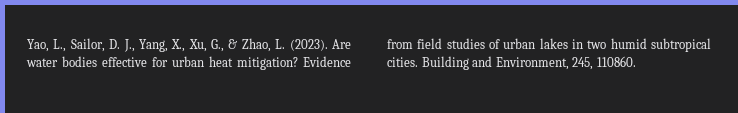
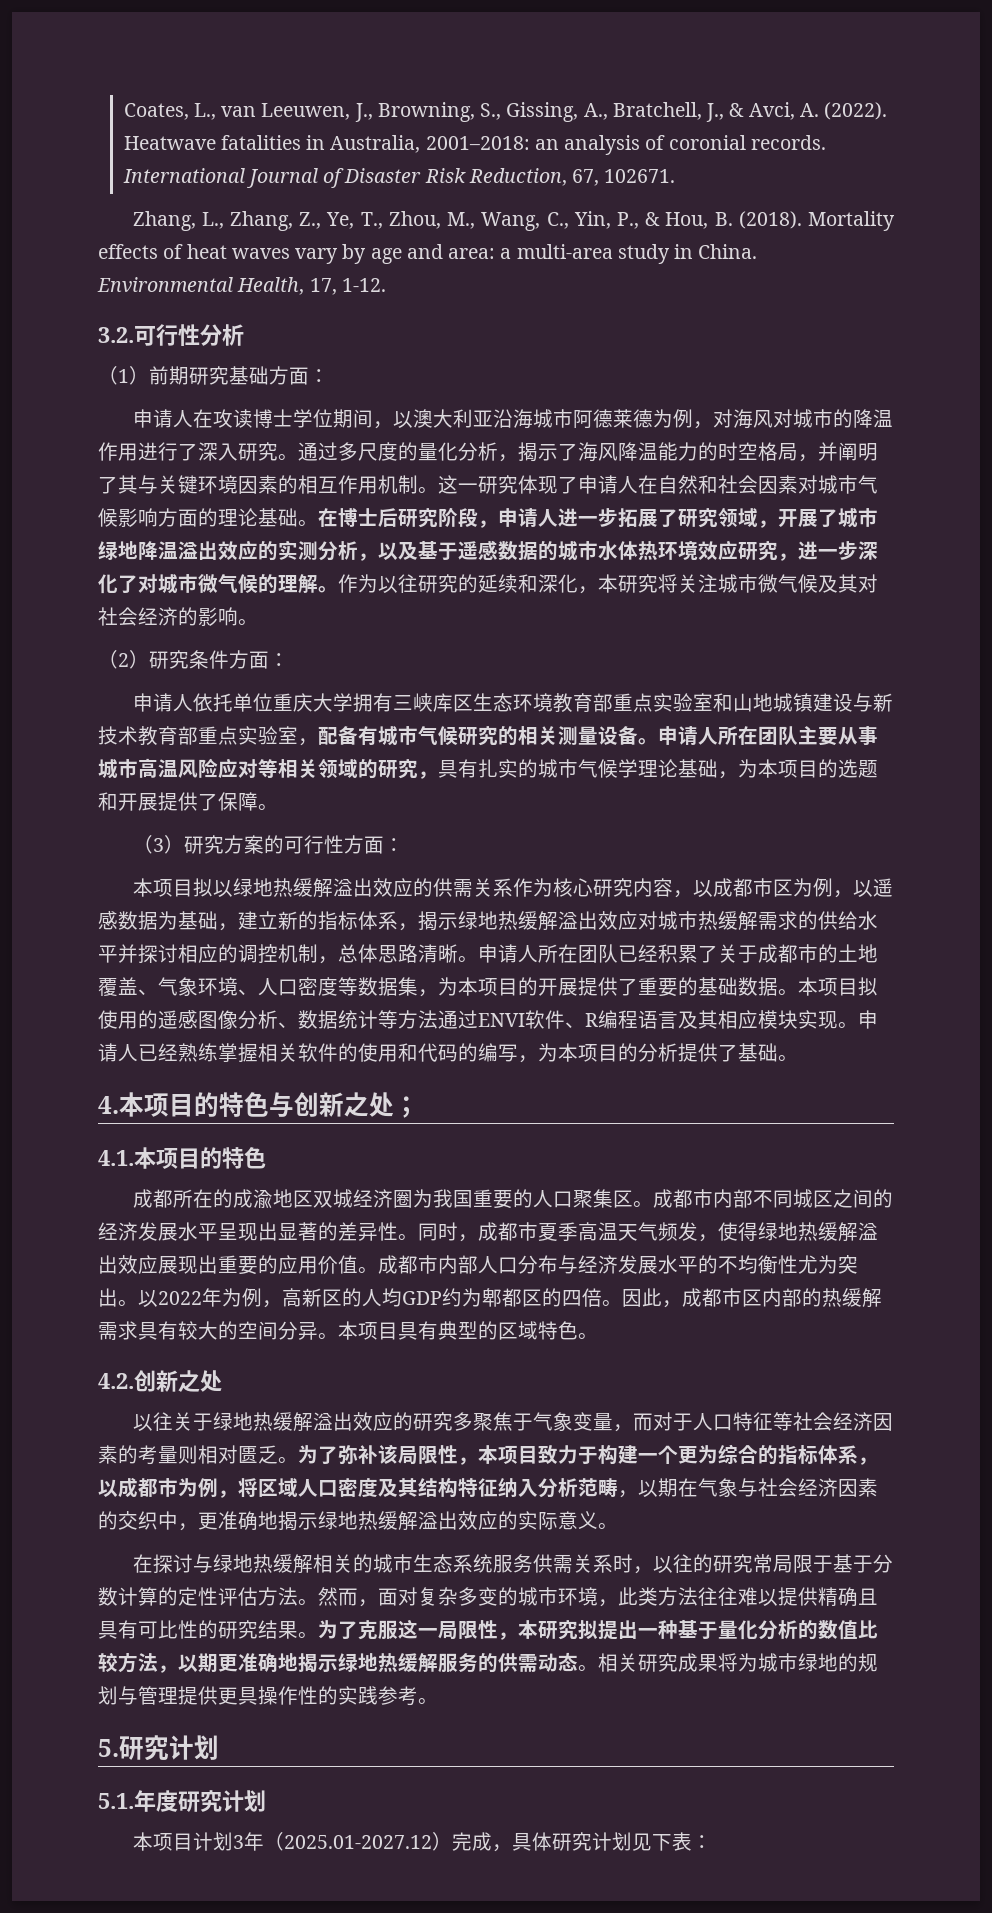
[27,38,351,52] [26,56,351,70] [387,38,711,52] [387,56,636,70] Yao, L., Sailor, D. J., Yang, X., Xu, G., & Zhao, L. (2023). Are water bodies effective for urban heat mitigation? Evidence from field studies of urban lakes in two humid subtropical cities. Building and Environment, 245, 110860. -> [123,102,888,122] [123,135,826,155] [122,168,676,188] [132,211,896,231] [98,244,758,264] [97,277,386,295] [98,324,244,346] [98,366,329,385] [132,409,893,429] [98,442,878,462] [98,475,878,494] [98,507,878,528] [98,540,878,561] [98,574,878,594] [98,607,258,626] [98,650,289,669] [132,693,893,713] [98,726,878,746] [98,758,878,779] [98,792,278,811] [132,835,404,854] [132,878,893,898] [98,911,878,931] [98,944,878,964] [98,977,878,997] [98,1010,878,1029] [98,1043,798,1063] [98,1092,419,1118] [98,1147,266,1169] [132,1189,893,1209] [98,1222,878,1242] [98,1255,858,1275] [98,1288,882,1308] [98,1321,598,1340] [98,1370,222,1392] [132,1412,893,1432] [98,1444,878,1465] [98,1477,878,1498] [98,1511,618,1531] [132,1554,893,1574] [98,1587,878,1607] [98,1619,878,1640] [98,1652,878,1673] [98,1686,438,1706] [98,1735,219,1761] [98,1790,266,1812] [132,1832,712,1852] Coates, L., van Leeuwen, J., Browning, S., Gissing, A., Bratchell, J., & Avci, A. (2022). Heatwave fatalities in Australia, 2001–2018: an analysis of coronial records. International Journal of Disaster Risk Reduction, 67, 102671. // Zhang, L., Zhang, Z., Ye, T., Zhou, M., Wang, C., Yin, P., & Hou, B. (2018). Mortality effects of heat waves vary by age and area: a multi-area study in China. Environmental Health, 17, 1-12. // 3.2.可行性分析 // （1）前期研究基础方面： // 申请人在攻读博士学位期间，以澳大利亚沿海城市阿德莱德为例，对海风对城市的降温作用进行了深入研究。通过多尺度的量化分析，揭示了海风降温能力的时空格局，并阐明了其与关键环境因素的相互作用机制。这一研究体现了申请人在自然和社会因素对城市气候影响方面的理论基础。在博士后研究阶段，申请人进一步拓展了研究领域，开展了城市绿地降温溢出效应的实测分析，以及基于遥感数据的城市水体热环境效应研究，进一步深化了对城市微气候的理解。作为以往研究的延续和深化，本研究将关注城市微气候及其对社会经济的影响。 // （2）研究条件方面： // 申请人依托单位重庆大学拥有三峡库区生态环境教育部重点实验室和山地城镇建设与新技术教育部重点实验室，配备有城市气候研究的相关测量设备。申请人所在团队主要从事城市高温风险应对等相关领域的研究，具有扎实的城市气候学理论基础，为本项目的选题和开展提供了保障。 // （3）研究方案的可行性方面： // 本项目拟以绿地热缓解溢出效应的供需关系作为核心研究内容，以成都市区为例，以遥感数据为基础，建立新的指标体系，揭示绿地热缓解溢出效应对城市热缓解需求的供给水平并探讨相应的调控机制，总体思路清晰。申请人所在团队已经积累了关于成都市的土地覆盖、气象环境、人口密度等数据集，为本项目的开展提供了重要的基础数据。本项目拟使用的遥感图像分析、数据统计等方法通过ENVI软件、R编程语言及其相应模块实现。申请人已经熟练掌握相关软件的使用和代码的编写，为本项目的分析提供了基础。 // 4.本项目的特色与创新之处； // 4.1.本项目的特色 // 成都所在的成渝地区双城经济圈为我国重要的人口聚集区。成都市内部不同城区之间的经济发展水平呈现出显著的差异性。同时，成都市夏季高温天气频发，使得绿地热缓解溢出效应展现出重要的应用价值。成都市内部人口分布与经济发展水平的不均衡性尤为突出。以2022年为例，高新区的人均GDP约为郫都区的四倍。因此，成都市区内部的热缓解需求具有较大的空间分异。本项目具有典型的区域特色。 // 4.2.创新之处 // 以往关于绿地热缓解溢出效应的研究多聚焦于气象变量，而对于人口特征等社会经济因素的考量则相对匮乏。为了弥补该局限性，本项目致力于构建一个更为综合的指标体系，以成都市为例，将区域人口密度及其结构特征纳入分析范畴，以期在气象与社会经济因素的交织中，更准确地揭示绿地热缓解溢出效应的实际意义。 // 在探讨与绿地热缓解相关的城市生态系统服务供需关系时，以往的研究常局限于基于分数计算的定性评估方法。然而，面对复杂多变的城市环境，此类方法往往难以提供精确且具有可比性的研究结果。为了克服这一局限性，本研究拟提出一种基于量化分析的数值比较方法，以期更准确地揭示绿地热缓解服务的供需动态。相关研究成果将为城市绿地的规划与管理提供更具操作性的实践参考。 // 5.研究计划 // 5.1.年度研究计划 // 本项目计划3年（2025.01-2027.12）完成，具体研究计划见下表：

